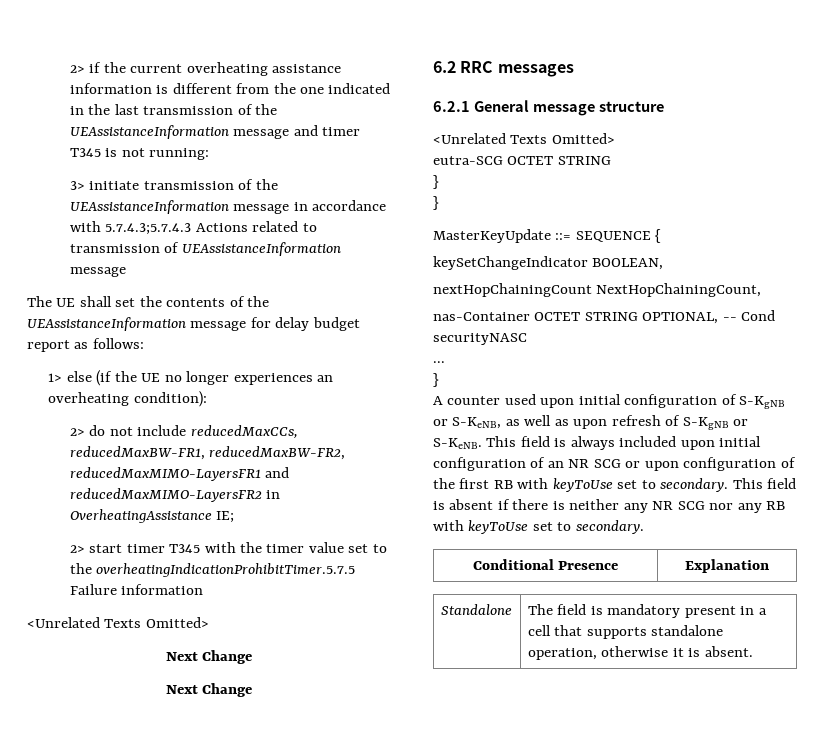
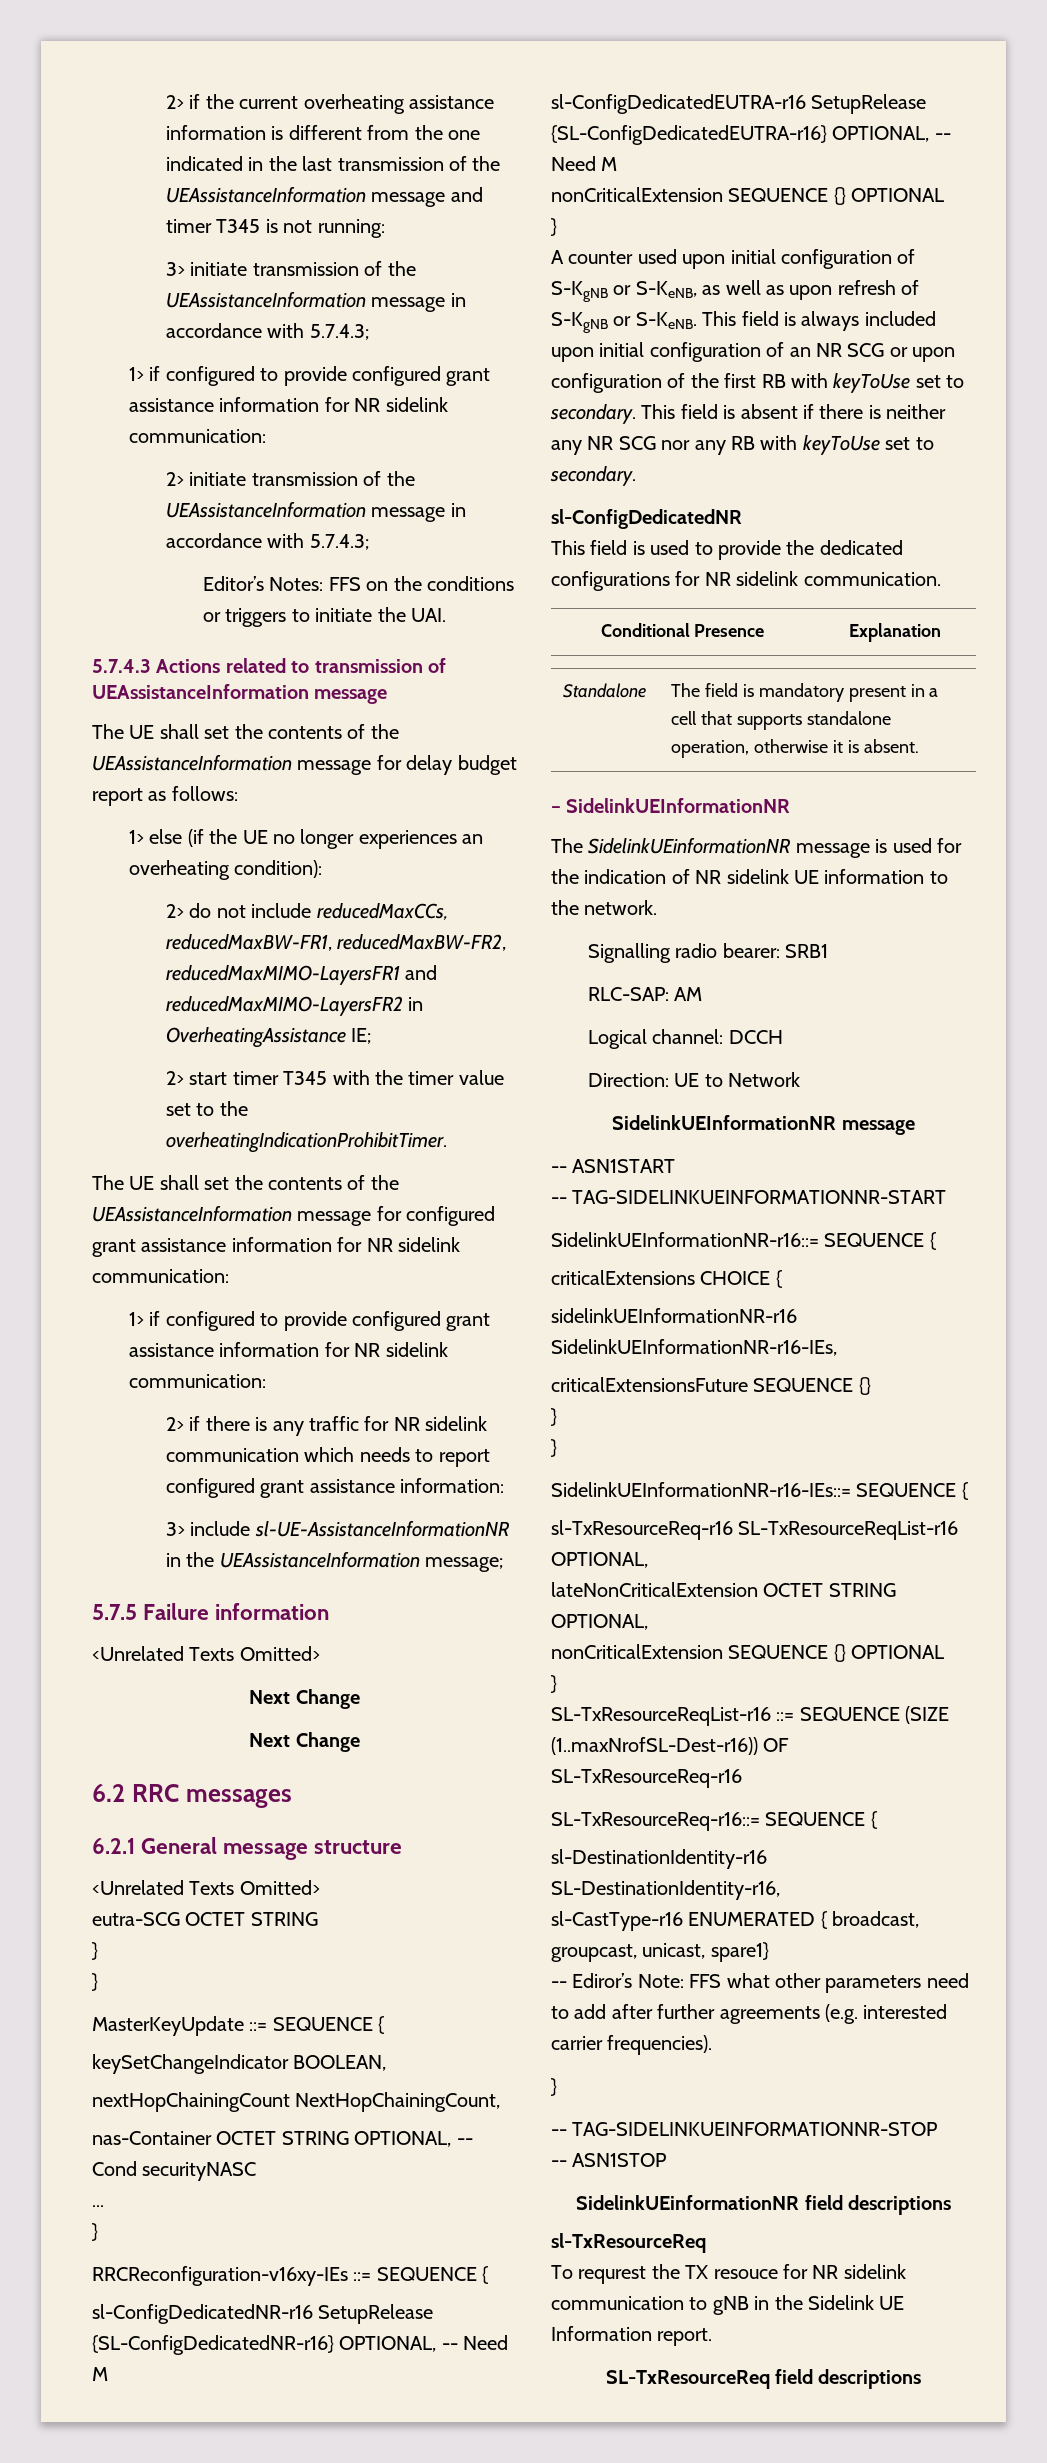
[105,223,192,235] 5.7.4.3;5.7.4.3 -> [309,324,369,340] [128,366,491,386] [128,397,448,412] [128,429,266,443] [165,471,415,486] [165,502,466,522] [165,533,369,550] [202,576,514,591] [202,607,446,627] [92,659,151,673] 5.7.4.3; // 1> if configured to provide configured grant assistance information for NR sidelink communication: // 2> initiate transmission of the UEAssistanceInformation message in accordance with 5.7.4.3; // Editor’s Notes: FFS on the conditions or triggers to initiate the UAI. // 5.7.4.3
[96,563,356,577] overheatingIndicationProhibitTimer.5.7.5 -> [165,1132,447,1153] [92,1175,399,1190] [92,1206,496,1226] [92,1237,460,1257] [92,1269,229,1283] [128,1311,491,1331] [128,1342,448,1357] [128,1374,266,1388] [165,1416,488,1436] [165,1447,490,1467] [165,1478,505,1498] [165,1521,510,1537] [165,1552,504,1572] [92,1604,137,1620] overheatingIndicationProhibitTimer. // The UE shall set the contents of the UEAssistanceInformation message for configured grant assistance information for NR sidelink communication: // 1> if configured to provide configured grant assistance information for NR sidelink communication: // 2> if there is any traffic for NR sidelink communication which needs to report configured grant assistance information: // 3> include sl-UE-AssistanceInformationNR in the UEAssistanceInformation message; // 5.7.5
(439, 380) none -> [92,2266,489,2286] [92,2304,434,2324] [92,2335,509,2355] [92,2367,108,2381] [551,94,927,114] [551,125,951,145] [551,156,618,171] [551,187,945,205] [551,218,557,236] // RRCReconfiguration-v16xy-IEs ::= SEQUENCE { // sl-ConfigDedicatedNR-r16 SetupRelease {SL-ConfigDedicatedNR-r16} OPTIONAL, -- Need M // sl-ConfigDedicatedEUTRA-r16 SetupRelease {SL-ConfigDedicatedEUTRA-r16} OPTIONAL, -- Need M // nonCriticalExtension SEQUENCE {} OPTIONAL // }
(644, 527) none -> [551,509,742,529] [551,540,903,560] [551,571,941,591] // sl-ConfigDedicatedNR // This field is used to provide the dedicated configurations for NR sidelink communication.
(753, 651) none -> [551,798,791,813] [551,838,962,858] [551,869,948,884] [551,900,658,915] [587,943,829,963] [587,987,703,1001] [587,1029,783,1049] [587,1072,801,1087] [612,1115,915,1135] [551,1159,676,1173] [551,1190,947,1204] [551,1232,936,1250] [551,1270,782,1288] [551,1308,797,1323] [551,1339,837,1356] [551,1377,871,1395] [551,1408,557,1426] [551,1439,557,1457] [551,1482,968,1500] [551,1520,959,1540] [551,1552,648,1568] [551,1582,896,1597] [551,1614,648,1630] [551,1644,945,1662] [551,1675,557,1693] [551,1706,950,1726] [551,1737,790,1755] [551,1769,742,1788] [551,1811,877,1831] [551,1849,767,1869] [551,1880,780,1900] [551,1911,920,1931] [551,1942,769,1962] [551,1973,969,1993] [551,2004,948,2024] [551,2035,713,2055] [551,2078,557,2096] [551,2122,938,2136] [551,2153,667,2167] [576,2195,951,2215] [551,2233,706,2253] [551,2264,906,2284] [551,2295,905,2315] [551,2326,713,2346] [605,2369,922,2389] // – SidelinkUEInformationNR // The SidelinkUEinformationNR message is used for the indication of NR sidelink UE information to the network. // Signalling radio bearer: SRB1 // RLC-SAP: AM // Logical channel: DCCH // Direction: UE to Network // SidelinkUEInformationNR message // -- ASN1START // -- TAG-SIDELINKUEINFORMATIONNR-START // SidelinkUEInformationNR-r16::= SEQUENCE { // criticalExtensions CHOICE { // sidelinkUEInformationNR-r16 SidelinkUEInformationNR-r16-IEs, // criticalExtensionsFuture SEQUENCE {} // } // } // SidelinkUEInformationNR-r16-IEs::= SEQUENCE { // sl-TxResourceReq-r16 SL-TxResourceReqList-r16 OPTIONAL, // lateNonCriticalExtension OCTET STRING OPTIONAL, // nonCriticalExtension SEQUENCE {} OPTIONAL // } // SL-TxResourceReqList-r16 ::= SEQUENCE (SIZE (1..maxNrofSL-Dest-r16)) OF SL-TxResourceReq-r16 // SL-TxResourceReq-r16::= SEQUENCE { // sl-DestinationIdentity-r16 SL-DestinationIdentity-r16, // sl-CastType-r16 ENUMERATED { broadcast, groupcast, unicast, spare1} // -- Ediror’s Note: FFS what other parameters need to add after further agreements (e.g. interested carrier frequencies). // } // -- TAG-SIDELINKUEINFORMATIONNR-STOP // -- ASN1STOP // SidelinkUEinformationNR field descriptions // sl-TxResourceReq // To requrest the TX resouce for NR sidelink communication to gNB in the Sidelink UE Information report. // SL-TxResourceReq field descriptions

